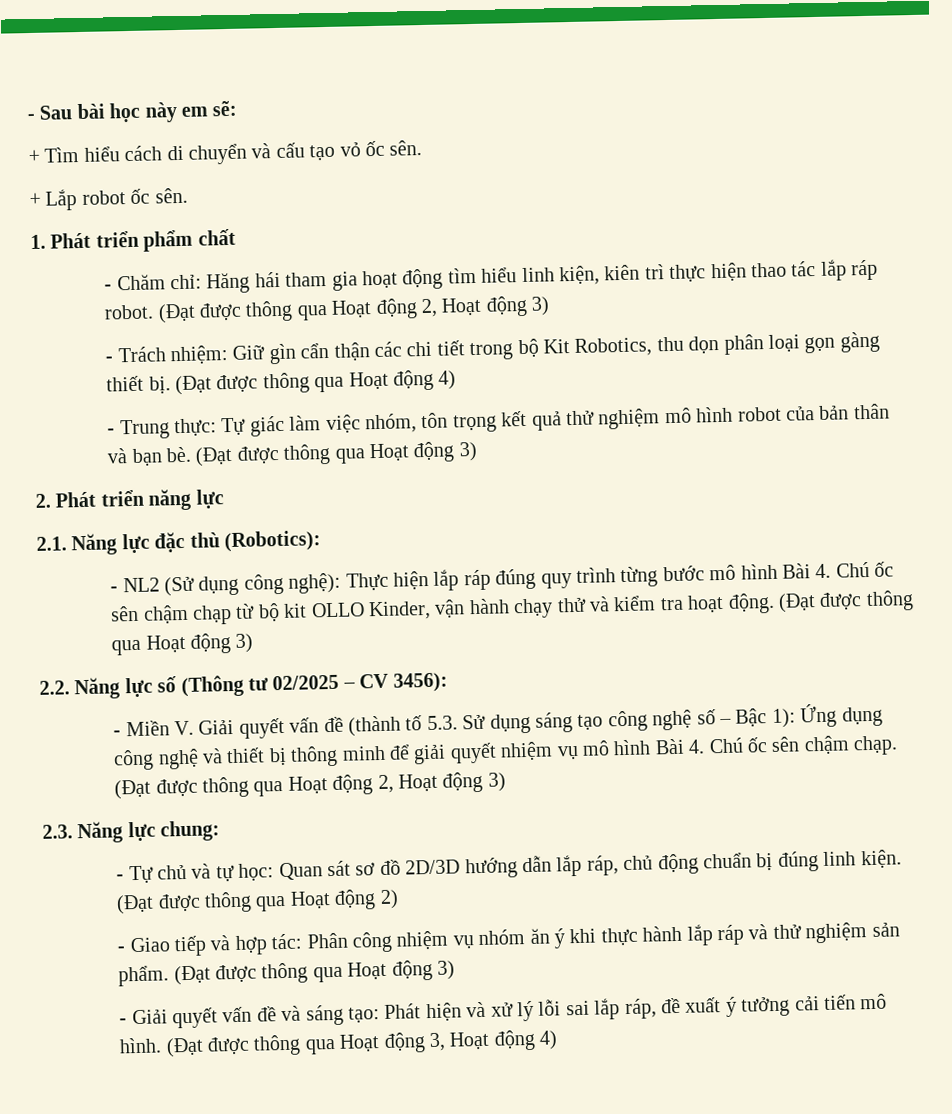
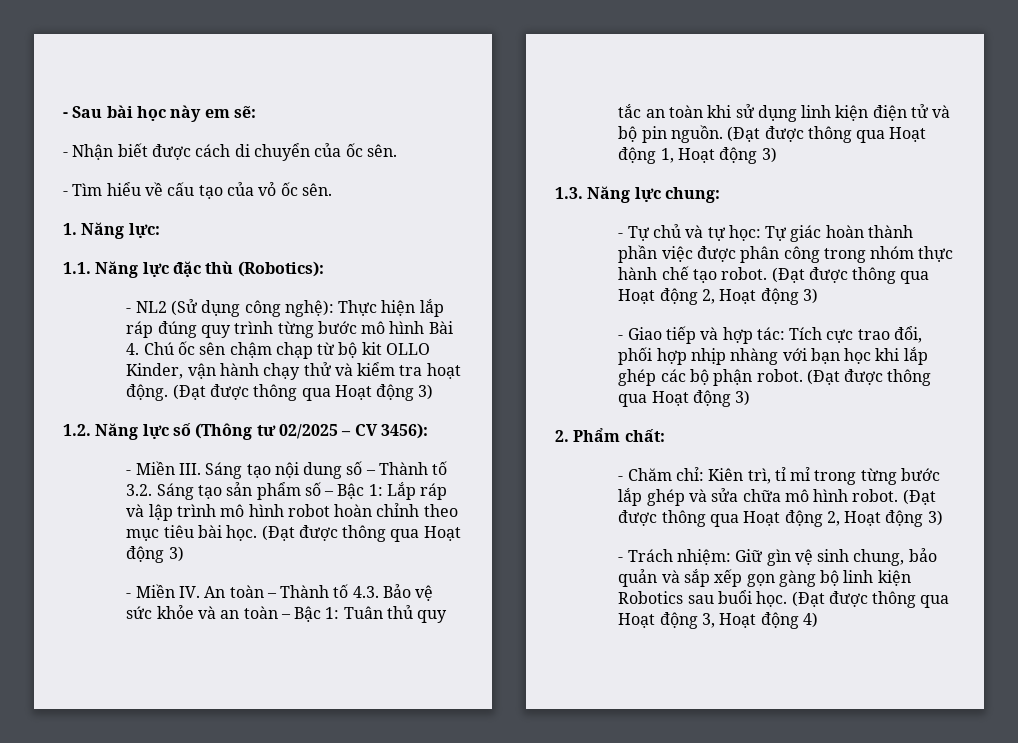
[28,143,272,165] + Tìm hiểu cách di chuyển và -> [63,143,397,161] [63,182,163,196] - Nhận biết được cách di chuyển của ốc sên. // - Tìm hiểu về
(336, 152) none -> [226,182,254,196] của
[29,187,188,211] [30,228,236,252] [104,259,879,294] [104,295,551,324] [105,331,880,365] [106,369,457,396] [107,403,890,440] [107,441,478,467] [35,488,224,511] [36,536,67,551] + Lắp robot ốc sên. // 1. Phát triển phẩm chất // - Chăm chỉ: Hăng hái tham gia hoạt động tìm hiểu linh kiện, kiên trì thực hiện thao tác lắp ráp robot. (Đạt được thông qua Hoạt động 2, Hoạt động 3) // - Trách nhiệm: Giữ gìn cẩn thận các chi tiết trong bộ Kit Robotics, thu dọn phân loại gọn gàng thiết bị. (Đạt được thông qua Hoạt động 4) // - Trung thực: Tự giác làm việc nhóm, tôn trọng kết quả thử nghiệm mô hình robot của bản thân và bạn bè. (Đạt được thông qua Hoạt động 3) // 2. Phát triển năng lực // 2.1. -> [63,222,160,239] [63,262,91,274] 1. Năng lực: // 1.1.
[39,680,70,695] 2.2. -> [63,424,91,436] 1.2.
[173,703,883,739] [113,735,899,771] V. Giải quyết vấn đề (thành tố 5.3. Sử dụng sáng tạo công nghệ số – Bậc 1): Ứng dụng công nghệ và thiết bị thông minh để giải quyết nhiệm vụ mô hình Bài 4. Chú ốc sên chậm chạp. -> [178,461,448,479] [126,482,448,500] [126,503,458,521] [126,525,461,542] [126,546,184,563] [126,584,434,601] [126,605,448,623] [618,104,951,122] [618,125,927,143] [618,147,777,164] [555,186,720,203] [618,224,914,242] [618,245,954,263] [618,266,768,283] III. Sáng tạo nội dung số – Thành tố 3.2. Sáng tạo sản phẩm số – Bậc 1: Lắp ráp và lập trình mô hình robot hoàn chỉnh theo mục tiêu bài học. (Đạt được thông qua Hoạt động 3) // - Miền IV. An toàn – Thành tố 4.3. Bảo vệ sức khỏe và an toàn – Bậc 1: Tuân thủ quy tắc an toàn khi sử dụng linh kiện điện tử và bộ pin nguồn. (Đạt được thông qua Hoạt động 1, Hoạt động 3) // 1.3. Năng lực chung: // - Tự chủ và tự học: Tự giác hoàn thành phần việc được phân công trong nhóm thực hành chế tạo robot.
[42,820,221,844] [116,849,902,884] [116,889,399,915] // 2.3. Năng lực chung: // - Tự chủ và tự học: Quan sát sơ đồ 2D/3D hướng dẫn lắp ráp, chủ động chuẩn bị đúng linh kiện. (Đạt được thông qua Hoạt động 2) -> (818, 296) none
[306,922,900,953] [118,959,455,987] [119,993,888,1029] [119,1037,163,1054] Phân công nhiệm vụ nhóm ăn ý khi thực hành lắp ráp và thử nghiệm sản phẩm. (Đạt được thông qua Hoạt động 3) // - Giải quyết vấn đề và sáng tạo: Phát hiện và xử lý lỗi sai lắp ráp, đề xuất ý tưởng cải tiến mô hình. -> [789,326,923,343] [618,347,928,365] [618,369,932,386] [618,390,751,407] [555,428,665,442] [618,467,941,485] [618,488,936,506] [618,510,943,527] [618,548,937,566] [618,569,911,587] [618,590,788,607] Tích cực trao đổi, phối hợp nhịp nhàng với bạn học khi lắp ghép các bộ phận robot. (Đạt được thông qua Hoạt động 3) // 2. Phẩm chất: // - Chăm chỉ: Kiên trì, tỉ mỉ trong từng bước lắp ghép và sửa chữa mô hình robot. (Đạt được thông qua Hoạt động 2, Hoạt động 3) // - Trách nhiệm: Giữ gìn vệ sinh chung, bảo quản và sắp xếp gọn gàng bộ linh kiện Robotics sau buổi học.

